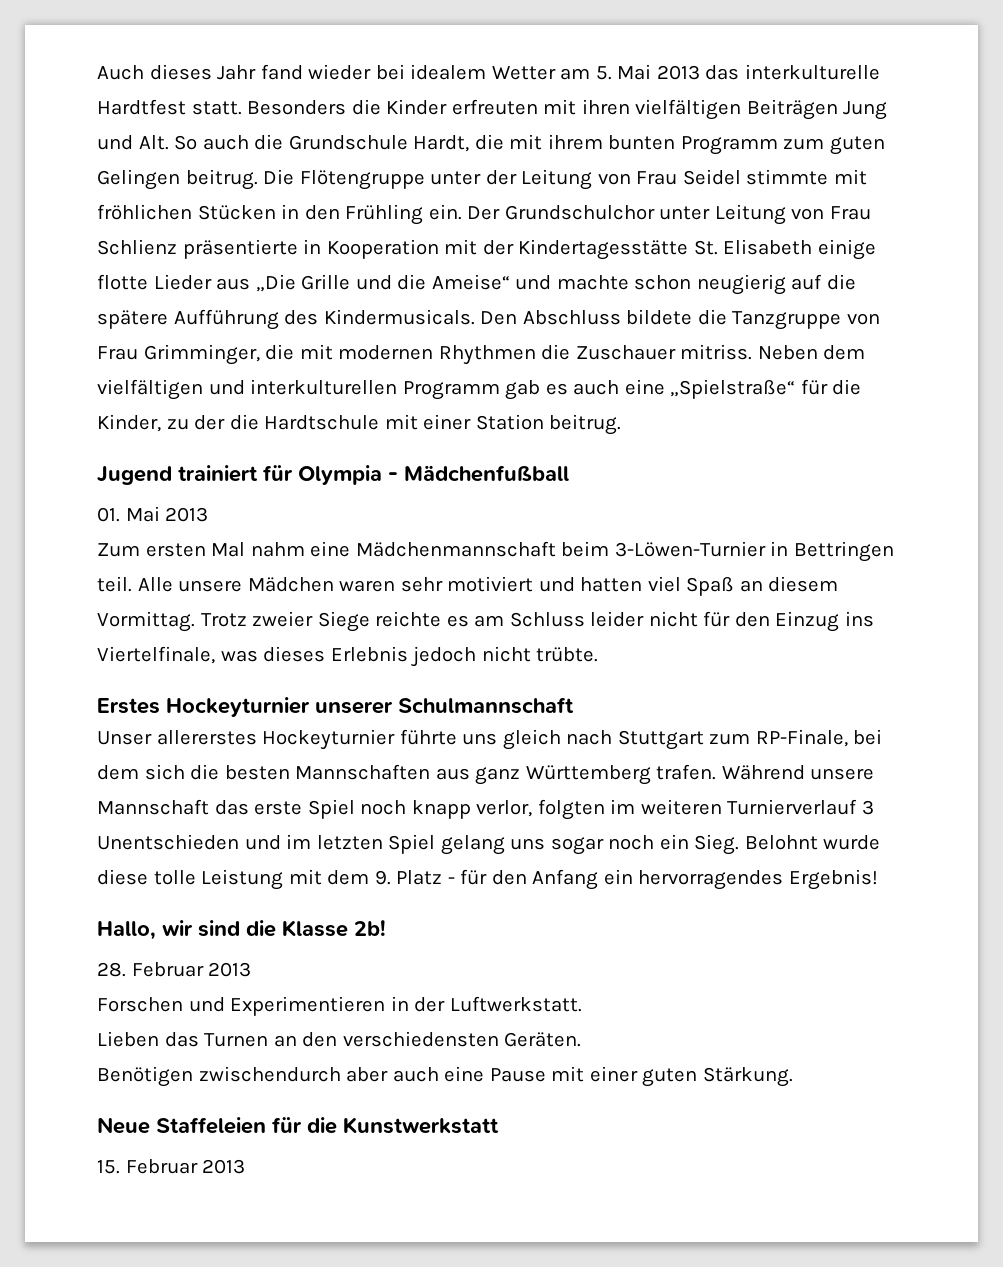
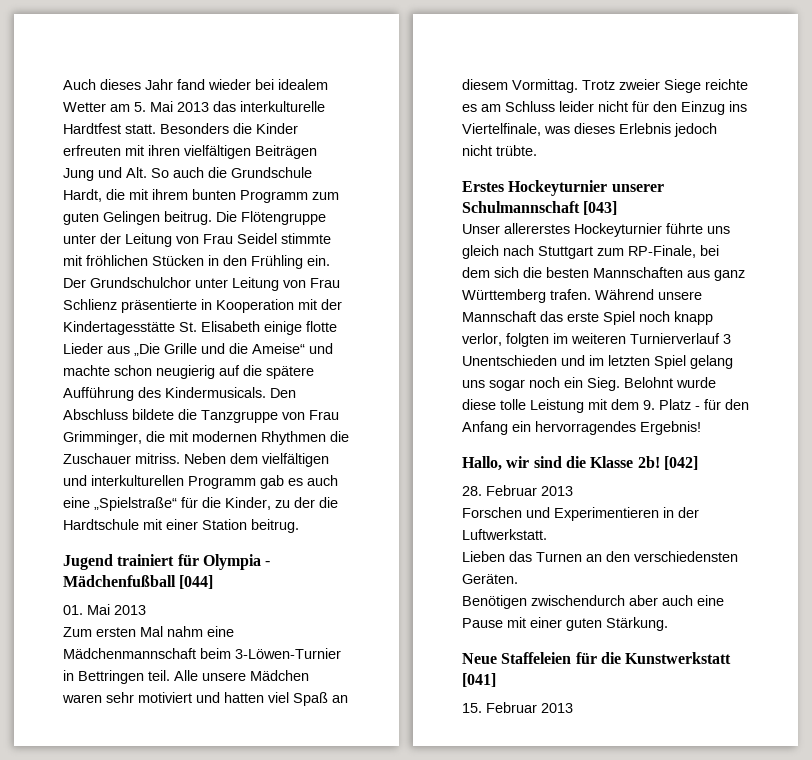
(569, 473) none -> [179,575,214,589] [044]
(574, 705) none -> [583,201,618,215] [043]
(386, 928) none -> [663,456,698,470] [042]
(499, 1125) none -> [462,673,496,687] [041]

